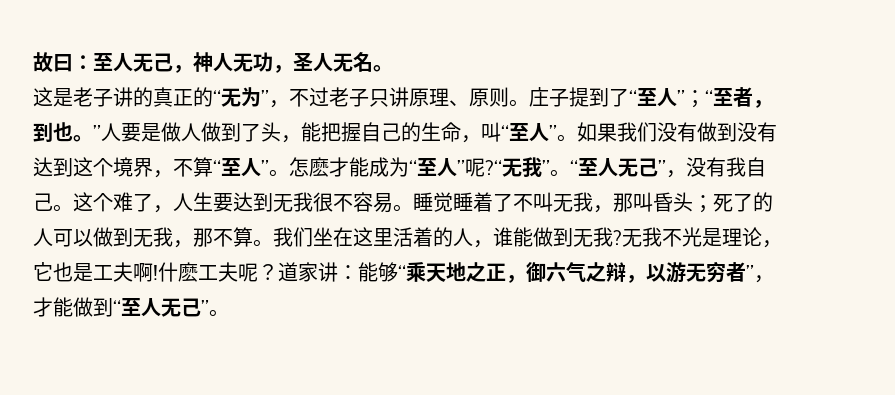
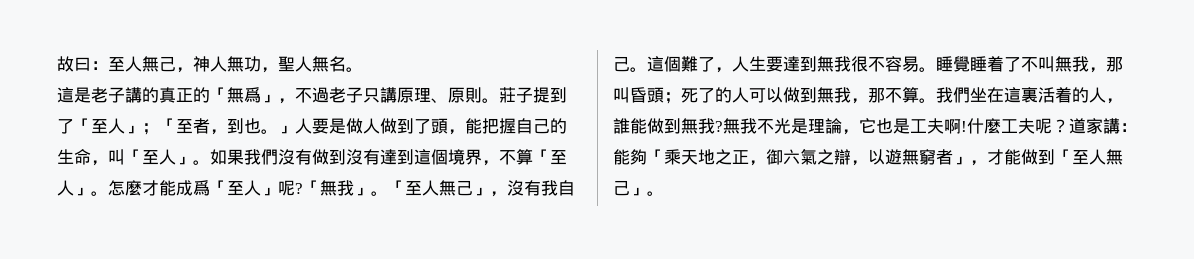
[133,53,153,72] 无 -> [142,56,159,72] 無
[233,52,393,73] [33,87,409,108] 无功，圣人无名。 // 这是老子讲的真正的“无为”，不过老子只讲 -> [227,56,363,73] [57,86,397,104] 無功，聖人無名。 // 這是老子講的真正的「無爲」，不過老子只講
[489,87,549,107] 则。庄 -> [465,87,516,103] 則。莊
[629,88,713,108] “至人”；“ -> [74,118,176,135] 「至人」；「
[93,125,101,140] ” -> [278,125,295,134] 」
[261,122,281,142] 头 -> [431,118,448,134] 頭
[501,122,777,142] [33,157,706,178] “至人”。如果我们没有做到没有达到这个境界，不算“至人”。怎麽才能成为“至人”呢?“无我”。“至人无己”，没 -> [125,148,567,166] [57,180,524,197] 「至人」。如果我們沒有做到沒有達到這個境界，不算「至人」。怎麼才能成爲「至人」呢?「無我」。「至人無己」，沒
[73,192,133,212] 这个难 -> [647,55,698,72] 這個難
[233,192,293,212] 达到无 -> [783,56,834,72] 達到無
[433,192,453,212] 觉 -> [953,56,970,72] 覺
[553,194,573,212] 无 -> [1055,56,1072,72] 無
[673,192,693,212] 头 -> [647,87,664,103] 頭
[133,229,153,247] 无 -> [817,87,834,103] 無
[293,227,642,248] 们坐在这里活着的人，谁能做到无我?无 -> [953,86,1123,104] [613,118,740,134] 們坐在這裏活着的人，誰能做到無我?無
[742,227,762,247] 论 -> [825,118,842,134] 論
[178,262,198,282] 麽 -> [984,118,1001,134] 麼
[318,262,406,282] 讲：能够“ -> [1103,118,1137,134] [613,149,664,165] 講：能夠「
[566,261,774,283] [33,297,209,317] 气之辩，以游无穷者”，才能做到“至人无己” -> [800,149,1123,166] [613,180,647,196] 氣之辯，以遊無窮者」，才能做到「至人無己」

